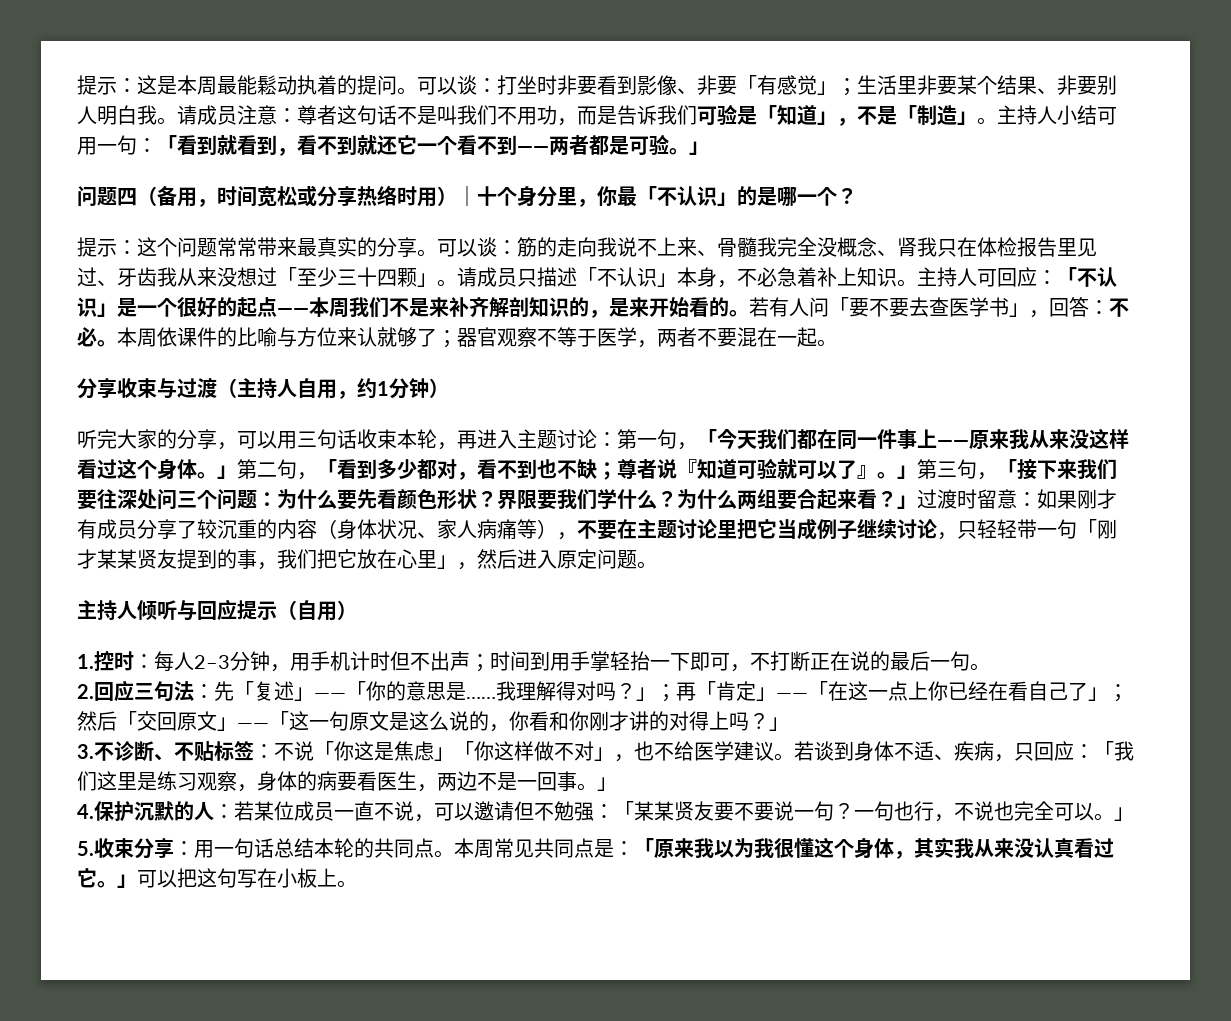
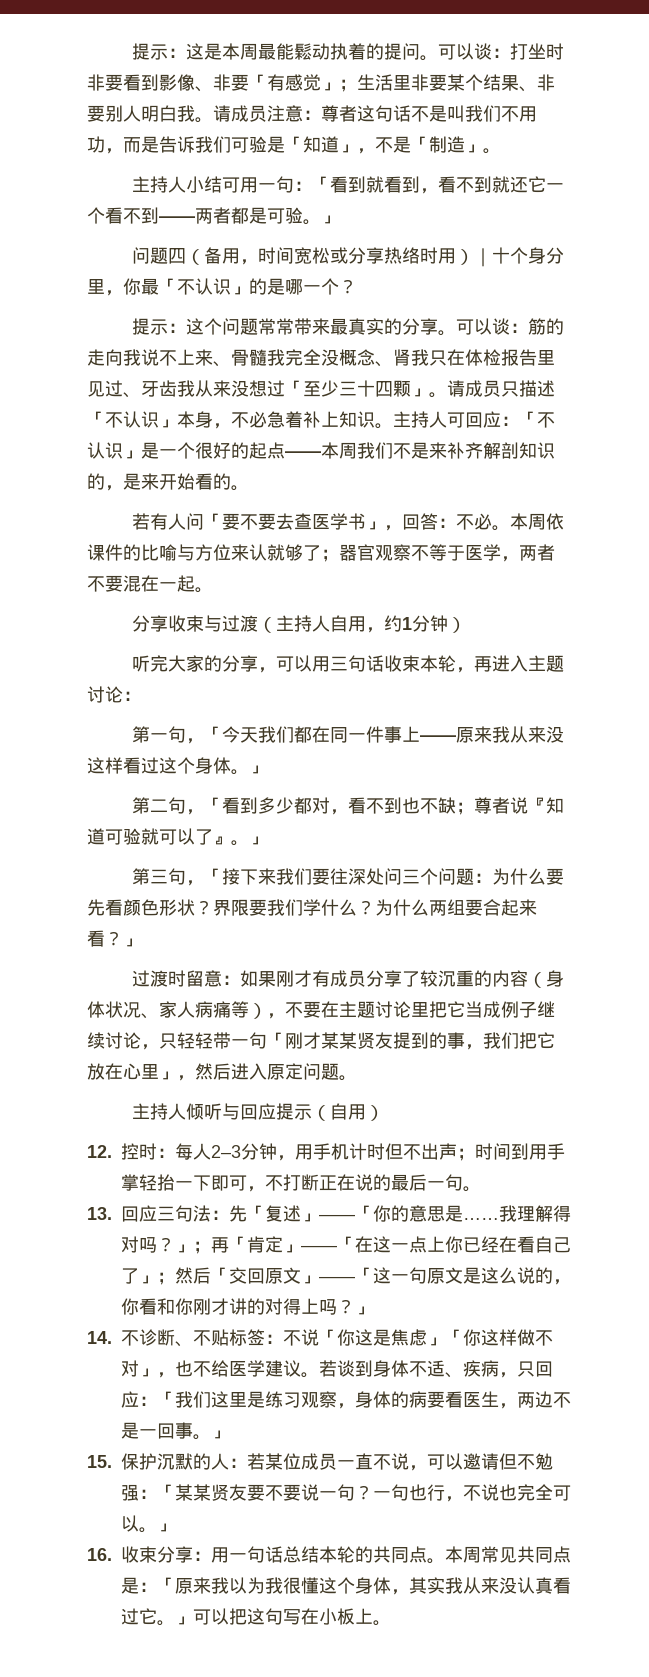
(997, 121) none -> (501, 151) //
(749, 313) none -> (249, 488) //
(617, 439) none -> (141, 696) //
(237, 472) none -> (267, 769) //
(917, 472) none -> (267, 840) //
(917, 502) none -> (141, 942) //
[77,654,94,669] 1. -> [87,1145,112,1158] 12.
[77,684,94,699] 2. -> [87,1207,112,1220] 13.
[77,744,94,759] 3. -> [87,1331,112,1344] 14.
[77,804,94,819] 4. -> [87,1455,112,1468] 15.
[77,841,94,856] 5. -> [87,1548,112,1561] 16.

